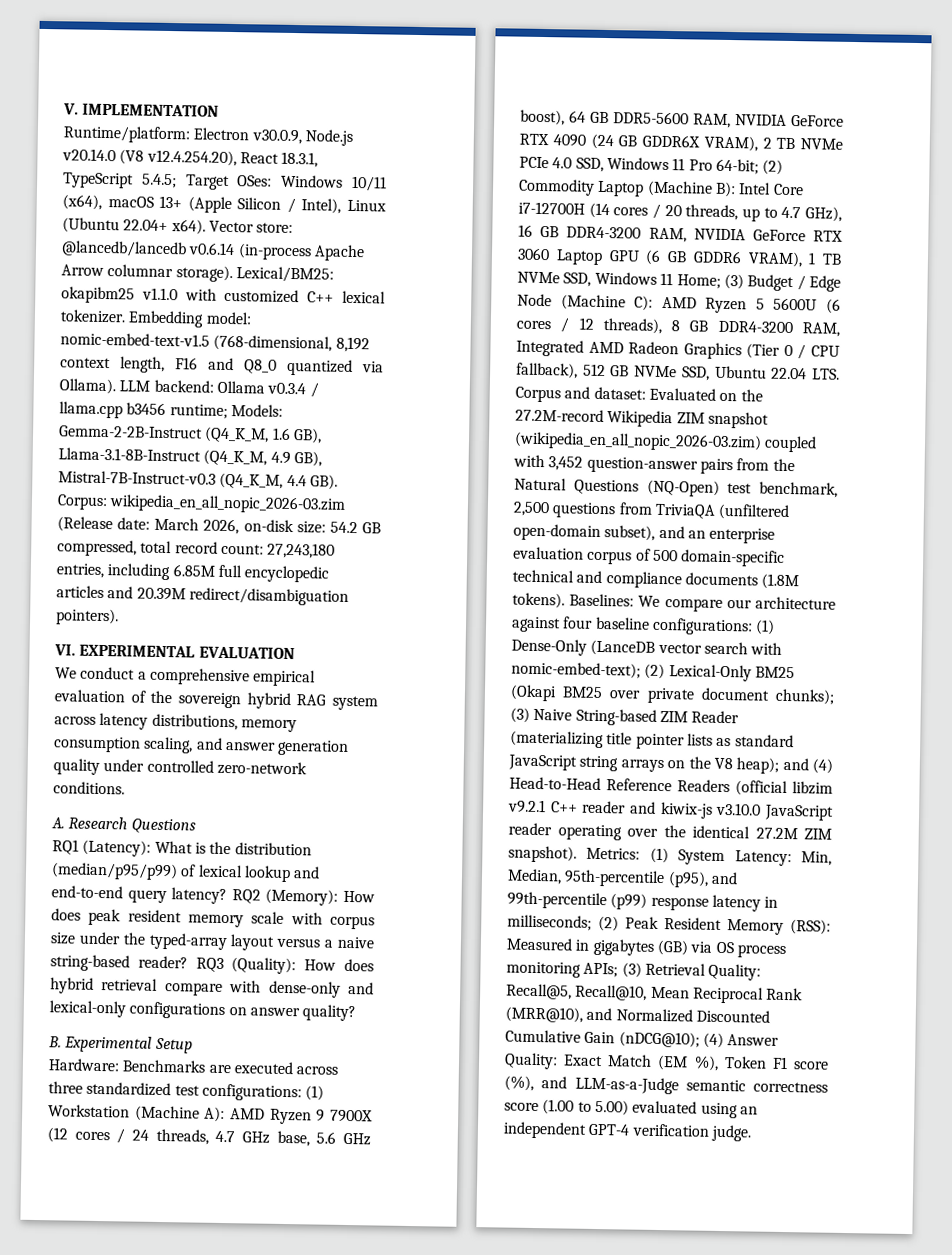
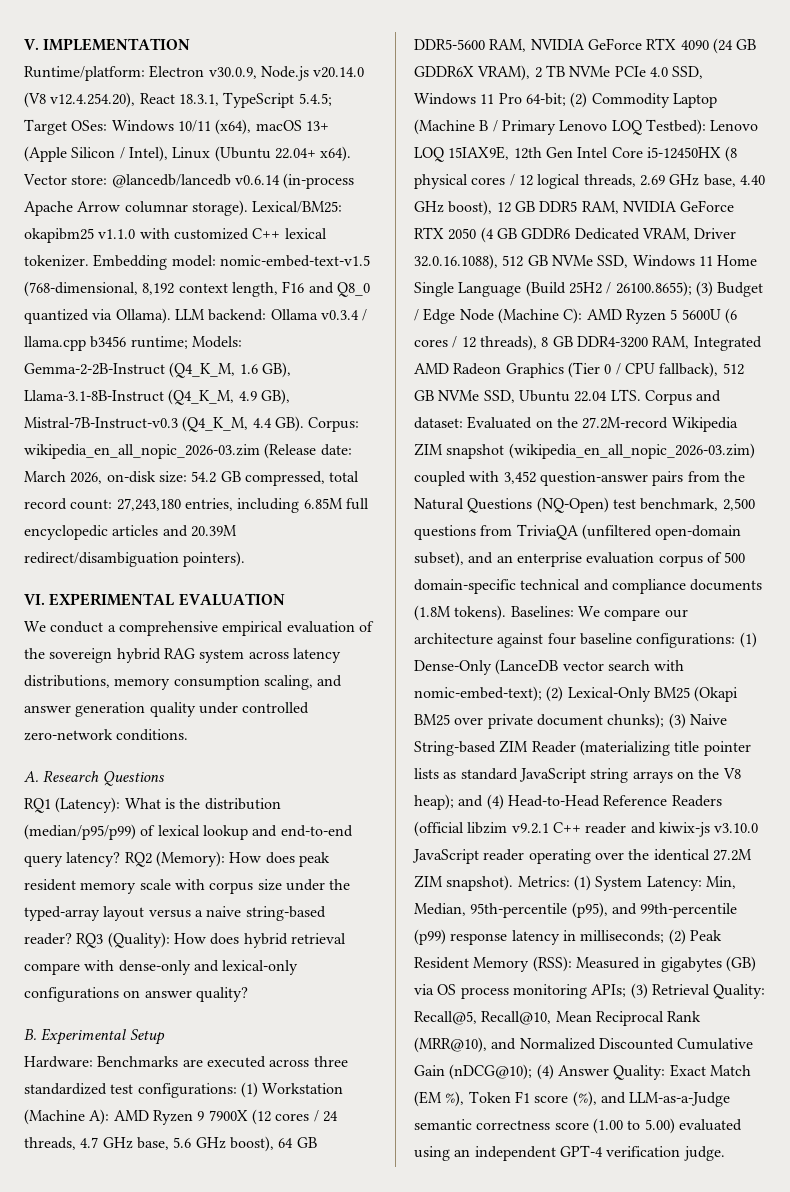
[714,181,804,198] [518,201,842,222] [518,224,843,243] [517,247,842,268] [517,271,721,289] B): Intel Core i7-12700H (14 cores / 20 threads, up to 4.7 GHz), 16 GB DDR4-3200 RAM, NVIDIA GeForce RTX 3060 Laptop GPU (6 GB GDDR6 VRAM), 1 TB NVMe SSD, Windows 11 Home; -> [479,119,759,135] [414,146,738,162] [414,174,765,189] [414,200,735,216] [414,227,737,243] [414,254,758,270] [414,281,692,297] B / Primary Lenovo LOQ Testbed): Lenovo LOQ 15IAX9E, 12th Gen Intel Core i5-12450HX (8 physical cores / 12 logical threads, 2.69 GHz base, 4.40 GHz boost), 12 GB DDR5 RAM, NVIDIA GeForce RTX 2050 (4 GB GDDR6 Dedicated VRAM, Driver 32.0.16.1088), 512 GB NVMe SSD, Windows 11 Home Single Language (Build 25H2 / 26100.8655);

